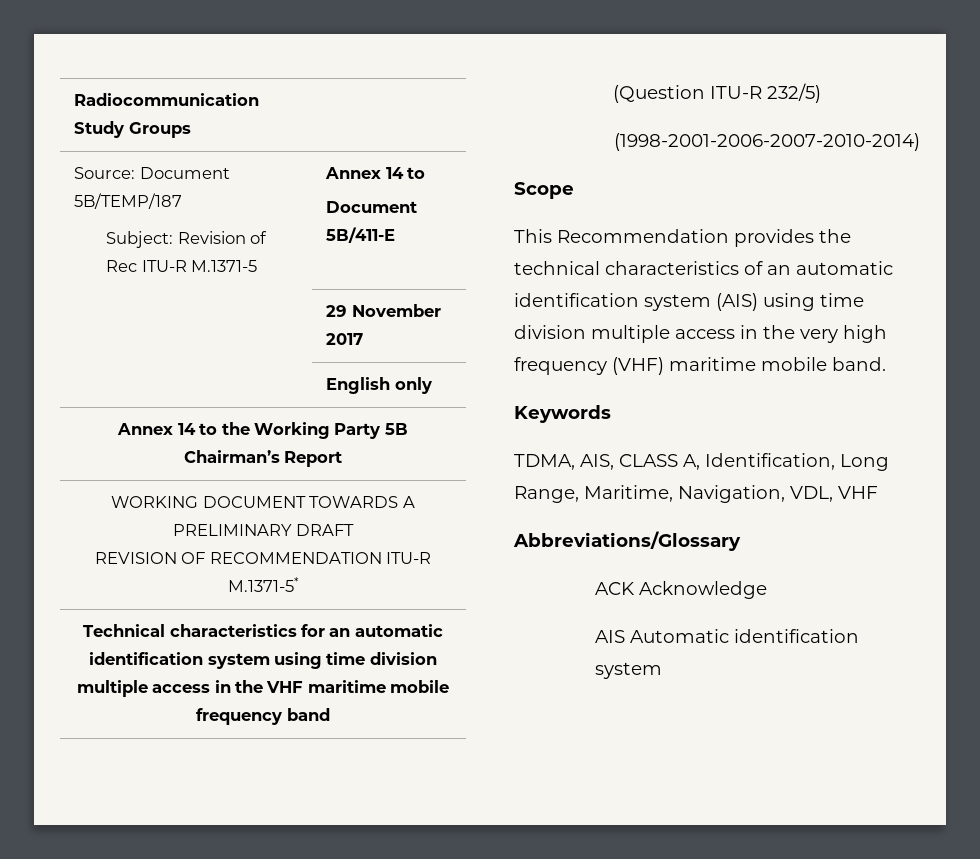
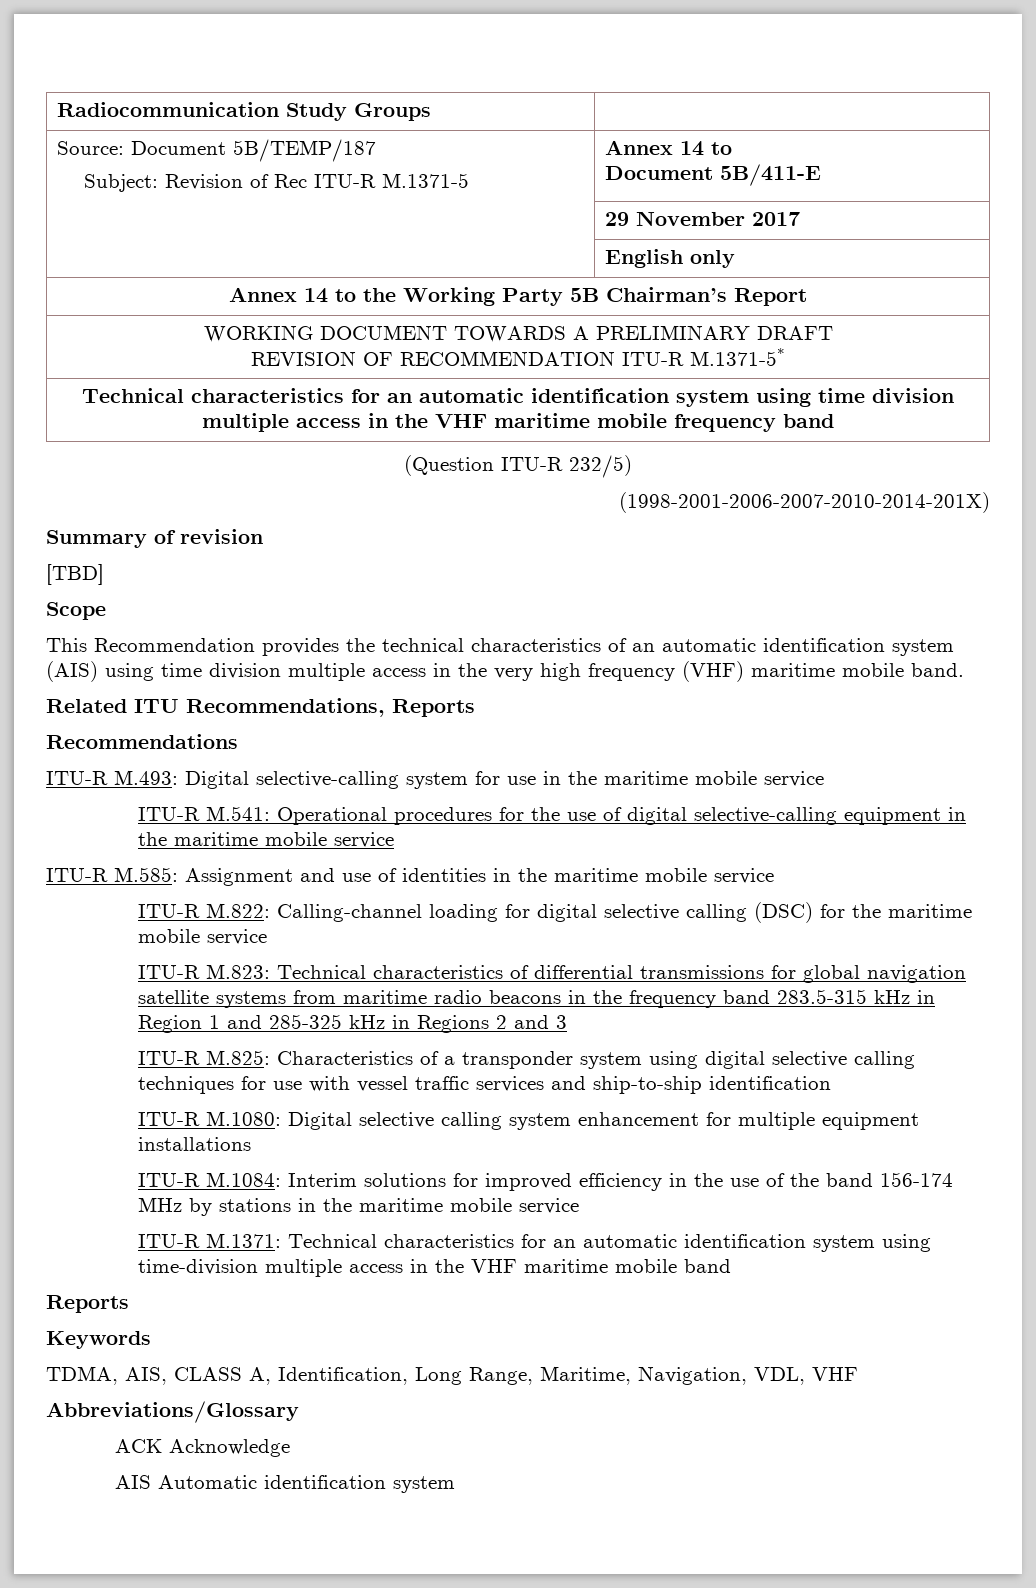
[614,133,920,151] (1998-2001-2006-2007-2010-2014) -> [619,492,990,513] [46,529,263,548] [46,564,104,585] (1998-2001-2006-2007-2010-2014-201X) // Summary of revision // [TBD]
(886, 364) none -> [46,698,475,717] [46,734,238,749] [46,770,824,789] [137,806,966,825] [137,832,394,848] [46,867,774,886] [137,902,972,923] [137,929,267,945] [137,964,966,983] [137,989,935,1008] [137,1014,567,1033] [137,1050,915,1069] [137,1076,831,1094] [137,1111,919,1130] [137,1137,251,1151] [137,1172,953,1191] [137,1197,579,1216] [137,1233,931,1252] [137,1259,731,1277] [46,1295,129,1313] // Related ITU Recommendations, Reports // Recommendations // ITU-R M.493: Digital selective-calling system for use in the maritime mobile service // ITU-R M.541: Operational procedures for the use of digital selective-calling equipment in the maritime mobile service // ITU-R M.585: Assignment and use of identities in the maritime mobile service // ITU-R M.822: Calling-channel loading for digital selective calling (DSC) for the maritime mobile service // ITU-R M.823: Technical characteristics of differential transmissions for global navigation satellite systems from maritime radio beacons in the frequency band 283.5-315 kHz in Region 1 and 285-325 kHz in Regions 2 and 3 // ITU-R M.825: Characteristics of a transponder system using digital selective calling techniques for use with vessel traffic services and ship-to-ship identification // ITU-R M.1080: Digital selective calling system enhancement for multiple equipment installations // ITU-R M.1084: Interim solutions for improved efficiency in the use of the band 156-174 MHz by stations in the maritime mobile service // ITU-R M.1371: Technical characteristics for an automatic identification system using time-division multiple access in the VHF maritime mobile band // Reports

